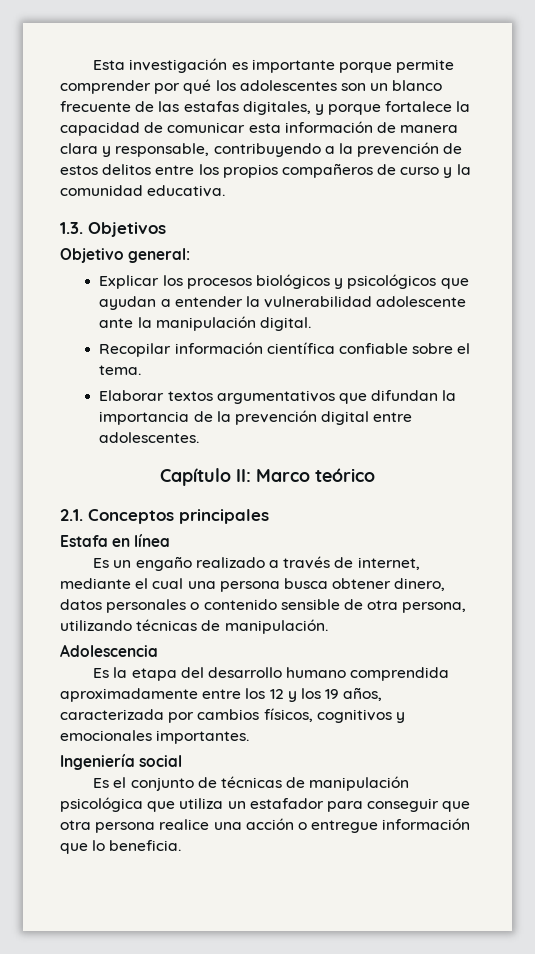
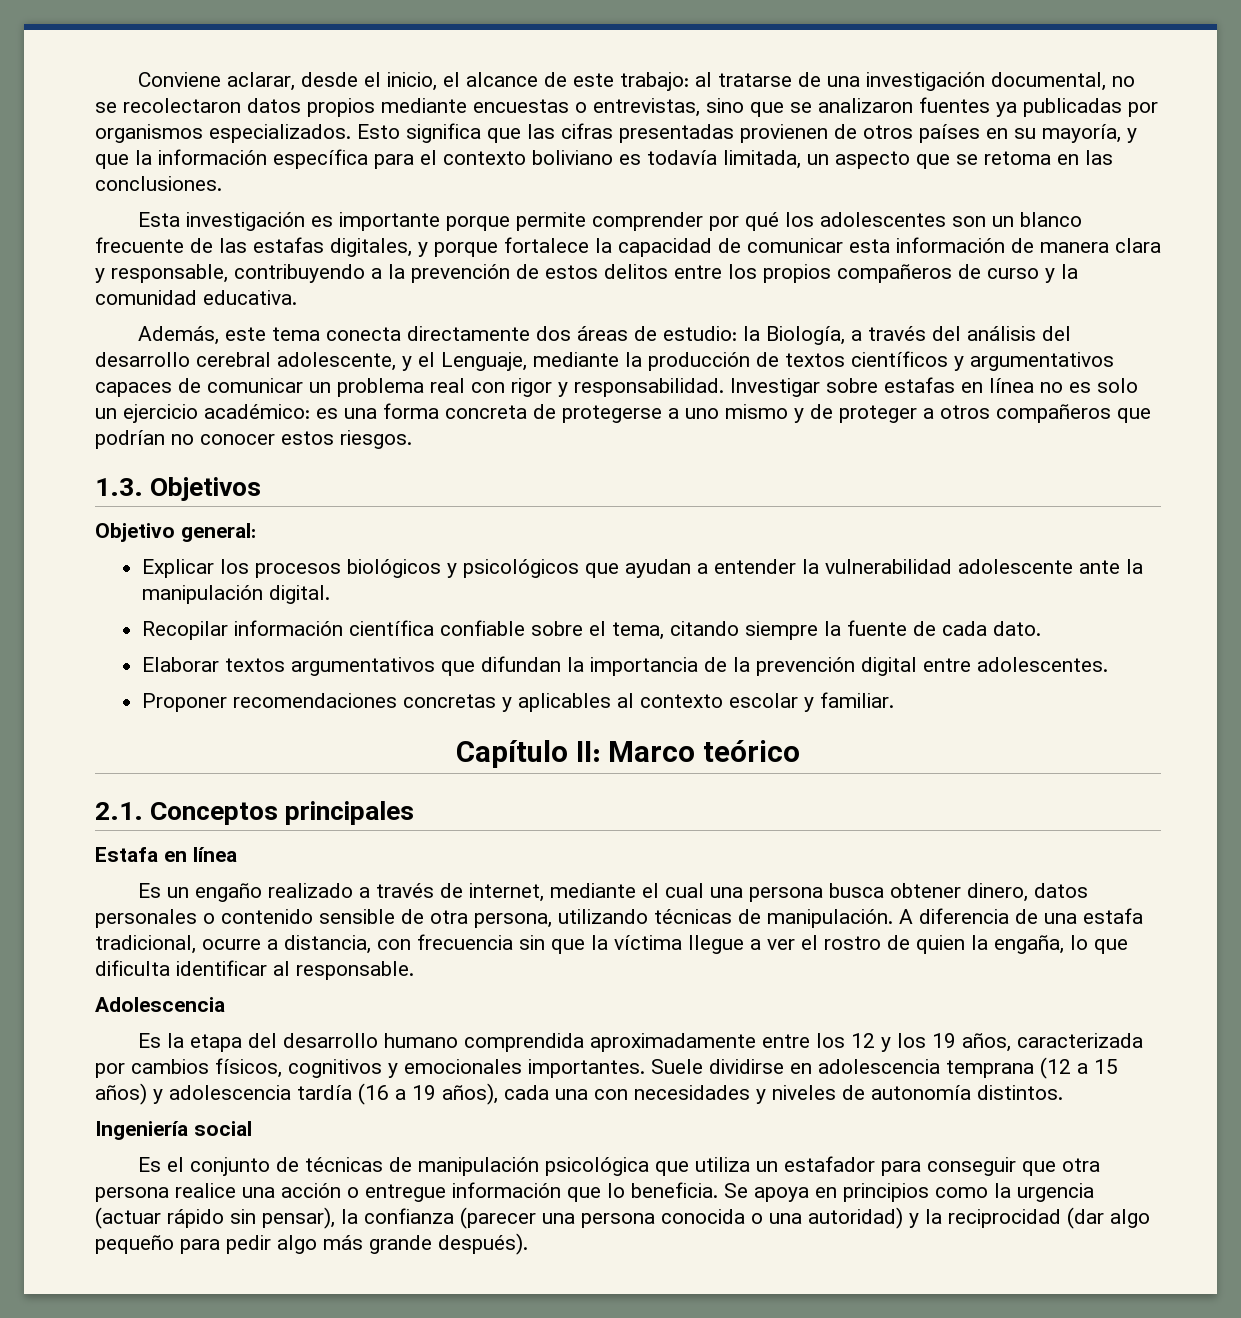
(93, 65) none -> [137,72,1135,91] [95,97,1158,117] [95,123,1137,143] [95,149,1113,169] [95,176,222,191] Conviene aclarar, desde el inicio, el alcance de este trabajo: al tratarse de una investigación documental, no se recolectaron datos propios mediante encuestas o entrevistas, sino que se analizaron fuentes ya publicadas por organismos especializados. Esto significa que las cifras presentadas provienen de otros países en su mayoría, y que la información específica para el contexto boliviano es todavía limitada, un aspecto que se retoma en las conclusiones. //
(226, 191) none -> [137,326,1071,345] [95,351,1114,371] [95,377,1138,397] [95,403,1151,423] [95,430,412,449] // Además, este tema conecta directamente dos áreas de estudio: la Biología, a través del análisis del desarrollo cerebral adolescente, y el Lenguaje, mediante la producción de textos científicos y argumentativos capaces de comunicar un problema real con rigor y responsabilidad. Investigar sobre estafas en línea no es solo un ejercicio académico: es una forma concreta de protegerse a uno mismo y de proteger a otros compañeros que podrían no conocer estos riesgos.
[99,365,142,375] tema. -> [611,620,1041,640] tema, citando siempre la fuente de cada dato.
(200, 437) none -> [141,692,894,712] // Proponer recomendaciones concretas y aplicables al contexto escolar y familiar.
(328, 626) none -> [899,908,1143,924] [95,934,1128,954] [95,960,414,980] A diferencia de una estafa tradicional, ocurre a distancia, con frecuencia sin que la víctima llegue a ver el rostro de quien la engaña, lo que dificulta identificar al responsable.
(250, 737) none -> [651,1057,1118,1079] [95,1083,1063,1105] Suele dividirse en adolescencia temprana (12 a 15 años) y adolescencia tardía (16 a 19 años), cada una con necesidades y niveles de autonomía distintos.
(182, 845) none -> [724,1183,1094,1202] [95,1207,1150,1229] [95,1233,528,1255] Se apoya en principios como la urgencia (actuar rápido sin pensar), la confianza (parecer una persona conocida o una autoridad) y la reciprocidad (dar algo pequeño para pedir algo más grande después).

